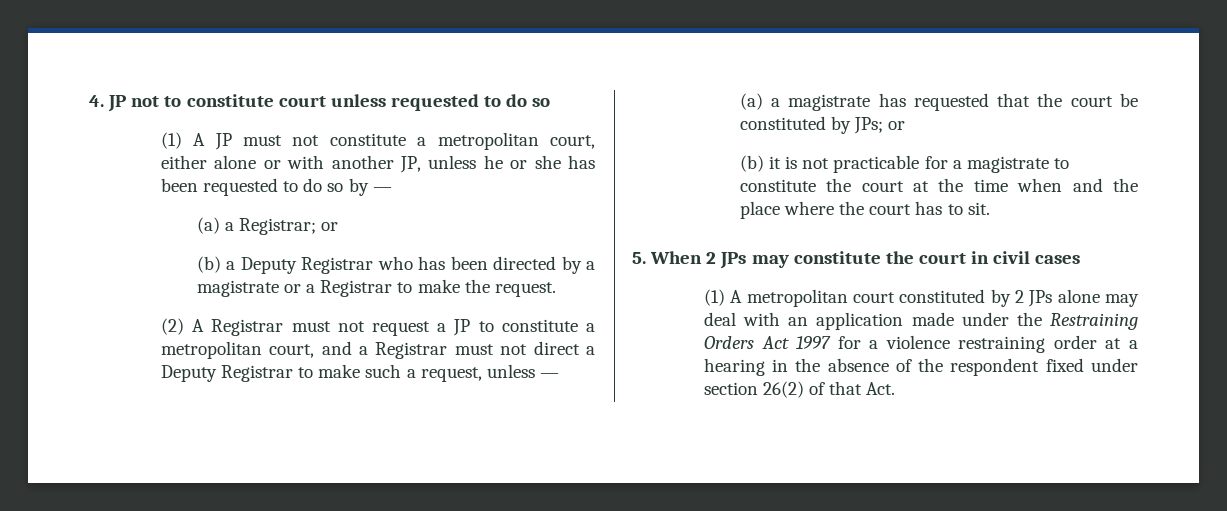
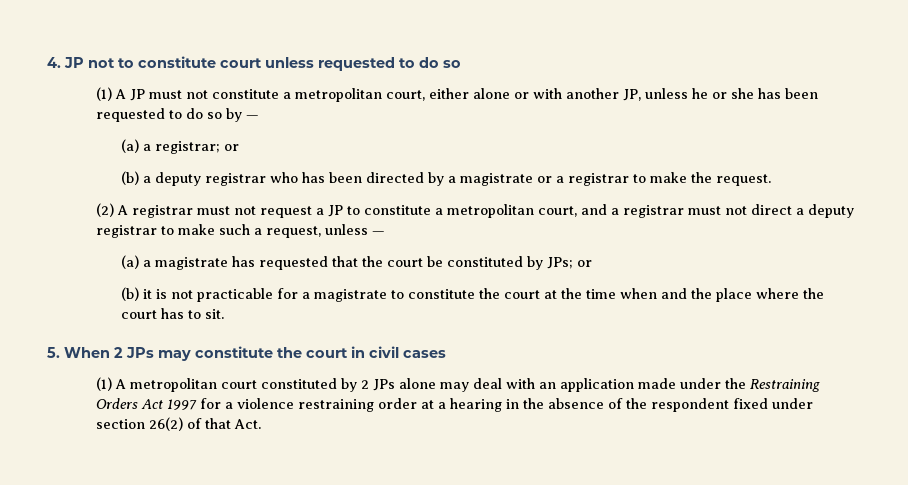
[239,218,317,235] Registrar; -> [155,141,221,154] registrar;
[240,257,374,274] Deputy Registrar -> [155,172,267,186] deputy registrar
[320,280,393,297] Registrar -> [568,173,630,186] registrar
[211,319,284,336] Registrar -> [132,205,194,218] registrar
[375,342,448,359] Registrar -> [623,205,685,218] registrar
[160,365,294,382] Deputy Registrar -> [808,204,855,218] [96,225,158,238] deputy registrar

